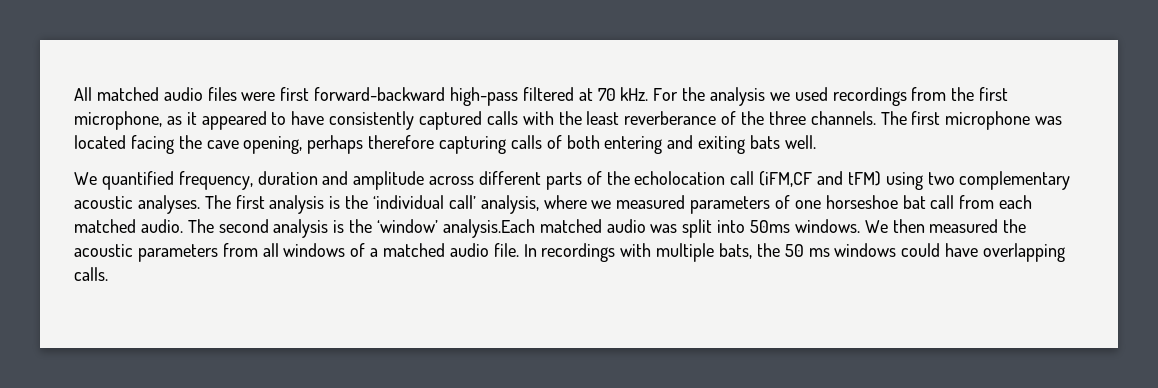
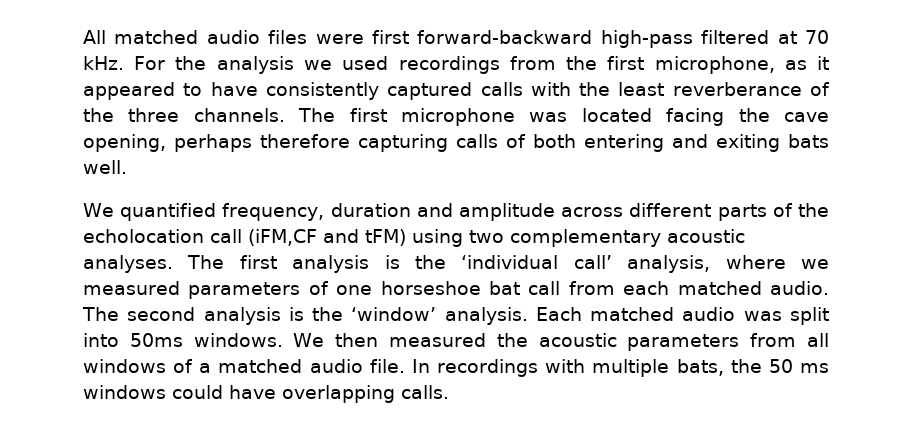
[442,219,535,238] analysis.Each -> [444,307,582,325] analysis. Each

